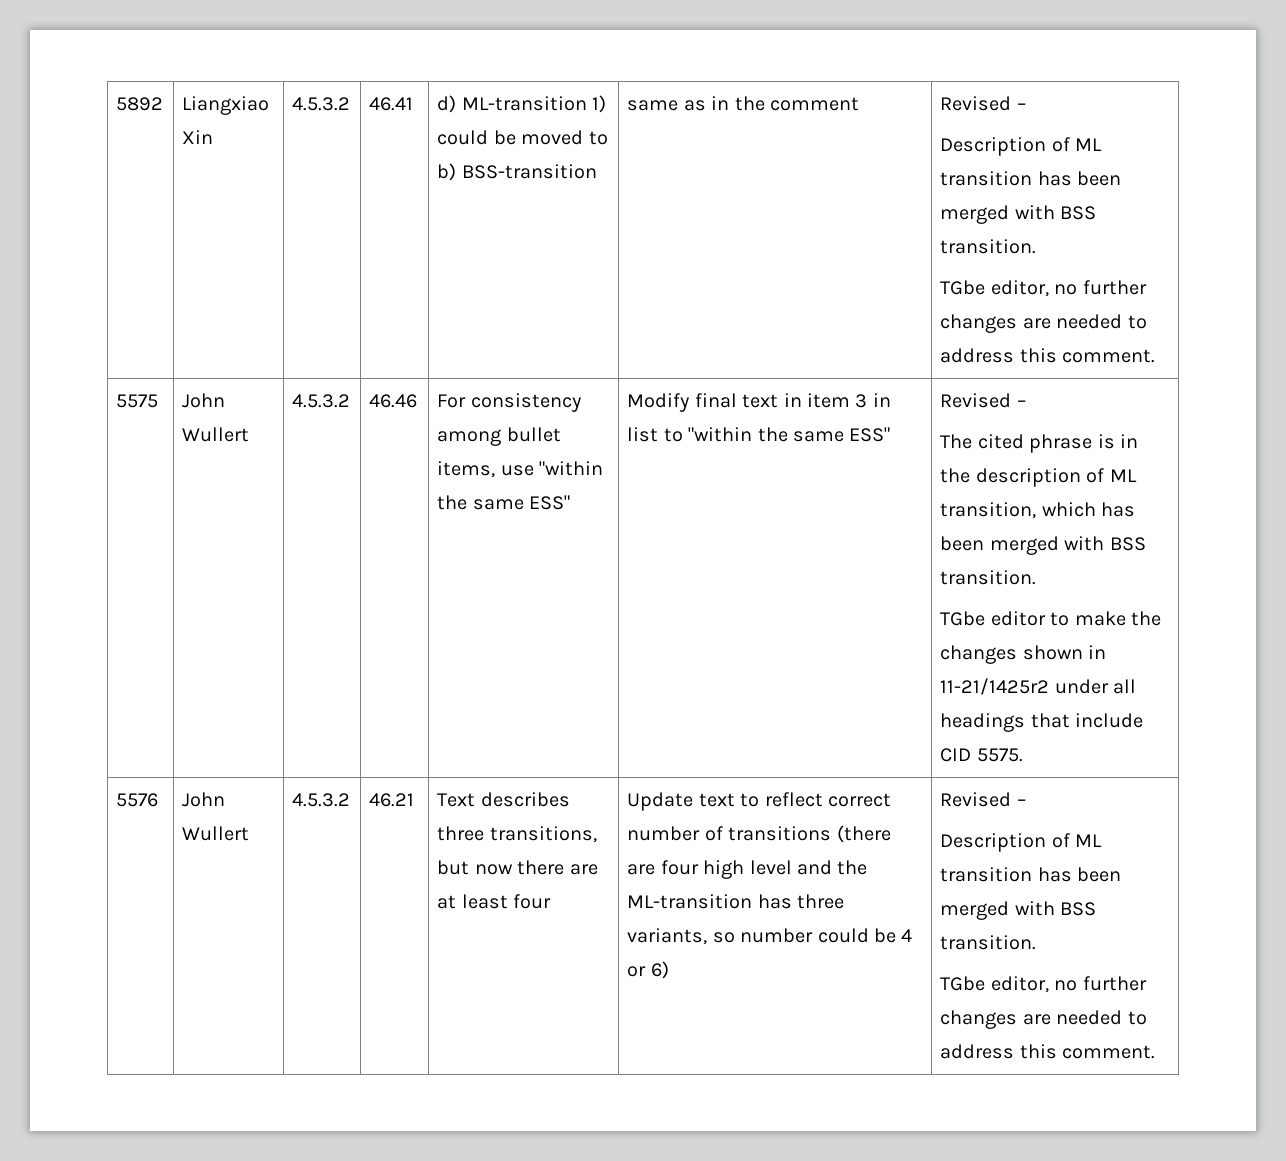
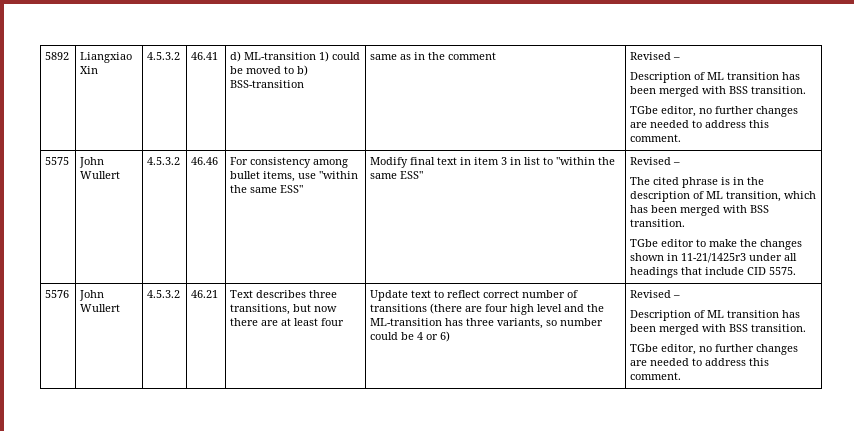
[940,678,1050,695] 11-21/1425r2 -> [681,253,747,263] 11-21/1425r3

